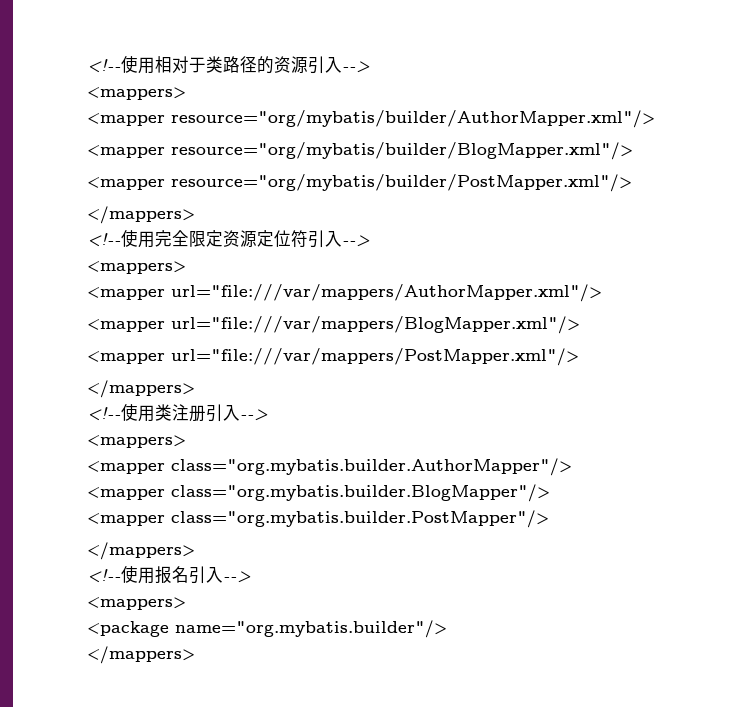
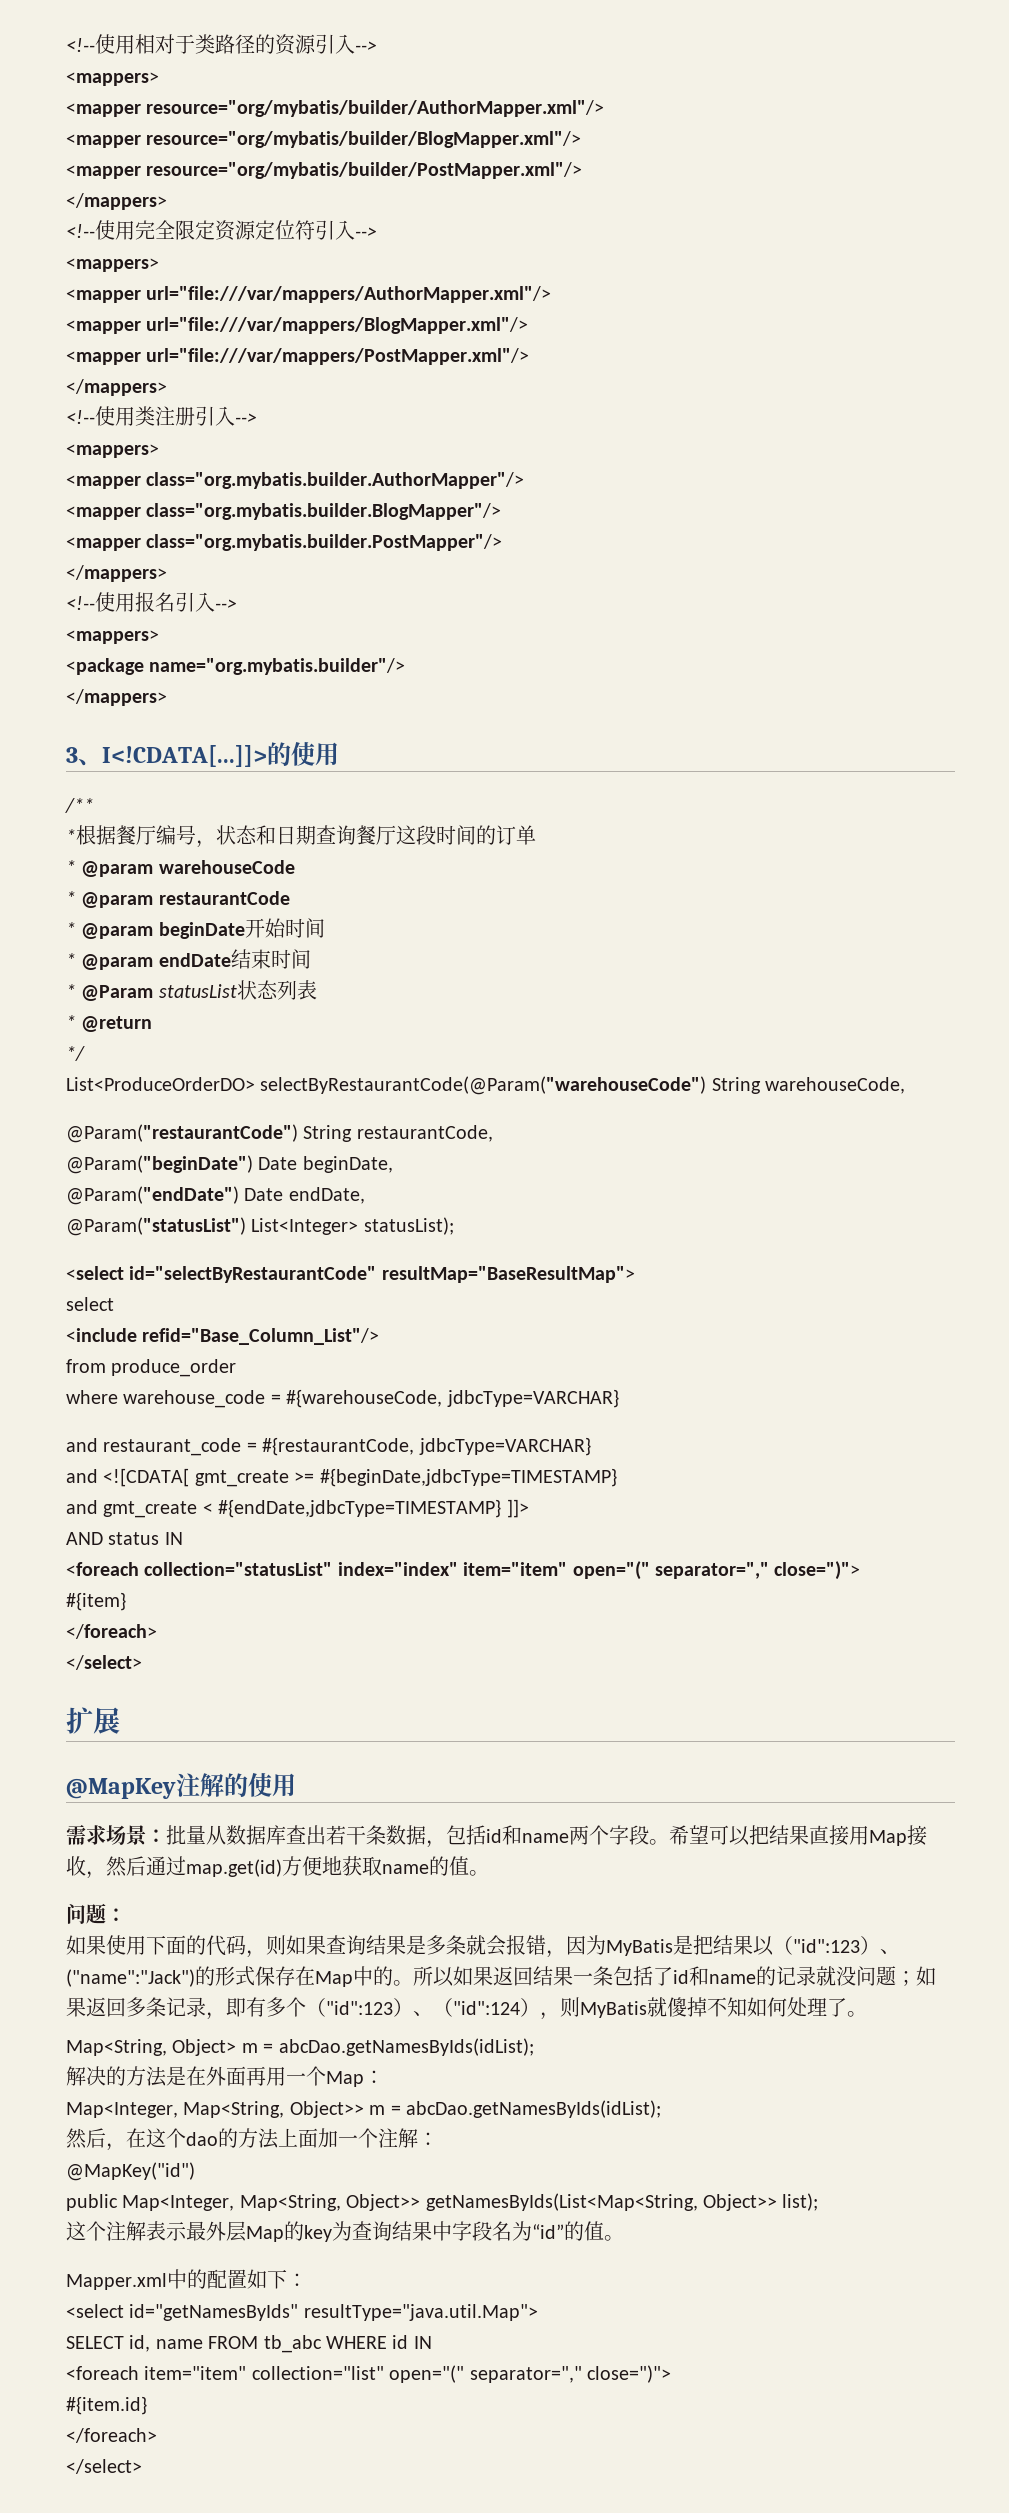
(195, 655) none -> [66,741,339,767] [65,798,94,813] [66,825,536,848] [66,860,295,877] [66,891,290,908] [66,918,325,939] [66,949,311,970] [66,980,317,1001] [66,1015,153,1032] [66,1046,85,1061] [66,1076,906,1095] [66,1124,493,1143] [66,1155,393,1174] [66,1186,365,1205] [66,1217,454,1236] [66,1266,635,1283] [66,1297,114,1311] [66,1328,380,1345] [66,1359,237,1377] [66,1389,619,1408] [66,1437,591,1456] [66,1468,617,1487] [66,1499,529,1518] [66,1532,183,1545] [66,1561,861,1580] [66,1592,126,1611] [66,1624,157,1639] [66,1655,142,1670] [66,1707,120,1734] [66,1772,296,1799] [66,1824,927,1848] [66,1856,489,1879] [66,1903,126,1924] [66,1935,900,1958] [66,1966,936,1987] [66,1997,867,2020] [66,2038,534,2056] [66,2066,384,2087] [66,2100,661,2118] [66,2128,438,2151] [66,2162,195,2181] [66,2193,819,2211] [66,2221,624,2242] [66,2269,307,2290] [66,2304,538,2321] [66,2335,432,2353] [66,2365,671,2383] [66,2396,147,2415] [66,2428,157,2443] [66,2459,142,2474] // 3、I<!CDATA[...]]>的使用 // /** // *根据餐厅编号，状态和日期查询餐厅这段时间的订单 // * @param warehouseCode // * @param restaurantCode // * @param beginDate开始时间 // * @param endDate结束时间 // * @Param statusList状态列表 // * @return // */ // List<ProduceOrderDO> selectByRestaurantCode(@Param("warehouseCode") String warehouseCode, // @Param("restaurantCode") String restaurantCode, // @Param("beginDate") Date beginDate, // @Param("endDate") Date endDate, // @Param("statusList") List<Integer> statusList); // <select id="selectByRestaurantCode" resultMap="BaseResultMap"> // select // <include refid="Base_Column_List"/> // from produce_order // where warehouse_code = #{warehouseCode, jdbcType=VARCHAR} // and restaurant_code = #{restaurantCode, jdbcType=VARCHAR} // and <![CDATA[ gmt_create >= #{beginDate,jdbcType=TIMESTAMP} // and gmt_create < #{endDate,jdbcType=TIMESTAMP} ]]> // AND status IN // <foreach collection="statusList" index="index" item="item" open="(" separator="," close=")"> // #{item} // </foreach> // </select> // 扩展 // @MapKey注解的使用 // 需求场景：批量从数据库查出若干条数据，包括id和name两个字段。希望可以把结果直接用Map接收，然后通过map.get(id)方便地获取name的值。 // 问题： // 如果使用下面的代码，则如果查询结果是多条就会报错，因为MyBatis是把结果以（"id":123）、("name":"Jack")的形式保存在Map中的。所以如果返回结果一条包括了id和name的记录就没问题；如果返回多条记录，即有多个（"id":123）、（"id":124），则MyBatis就傻掉不知如何处理了。 // Map<String, Object> m = abcDao.getNamesByIds(idList); // 解决的方法是在外面再用一个Map： // Map<Integer, Map<String, Object>> m = abcDao.getNamesByIds(idList); // 然后，在这个dao的方法上面加一个注解： // @MapKey("id") // public Map<Integer, Map<String, Object>> getNamesByIds(List<Map<String, Object>> list); // 这个注解表示最外层Map的key为查询结果中字段名为“id”的值。 // Mapper.xml中的配置如下： // <select id="getNamesByIds" resultType="java.util.Map"> // SELECT id, name FROM tb_abc WHERE id IN // <foreach item="item" collection="list" open="(" separator="," close=")"> // #{item.id} // </foreach> // </select>

